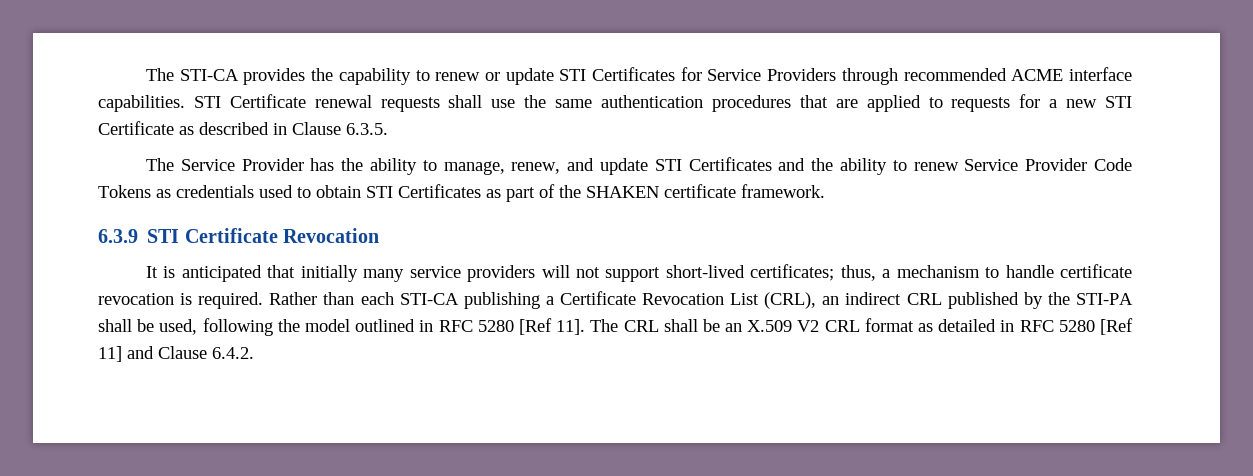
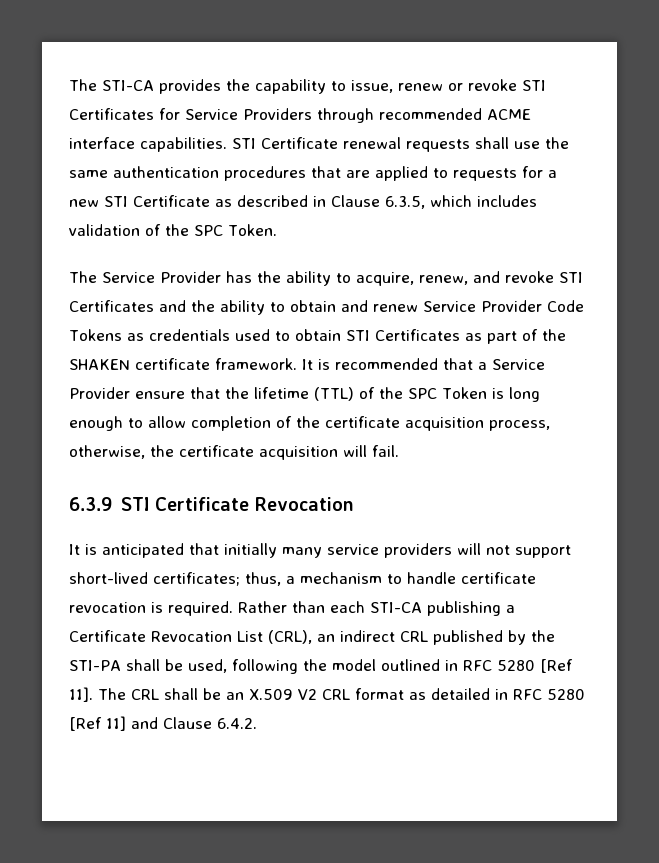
(430, 75) none -> [351,80,393,93] issue,
[505,68,554,85] update -> [468,79,517,91] revoke
[346,123,388,135] 6.3.5. -> [385,195,537,209] [69,224,277,236] 6.3.5, which includes validation of the SPC Token.
[443,161,505,175] manage, -> [356,272,414,286] acquire,
[600,158,649,175] update -> [505,271,554,283] revoke
(907, 165) none -> [290,300,368,312] obtain and
(825, 191) none -> [302,358,545,370] [69,387,540,402] [69,416,550,431] [69,445,399,460] It is recommended that a Service Provider ensure that the lifetime (TTL) of the SPC Token is long enough to allow completion of the certificate acquisition process, otherwise, the certificate acquisition will fail.

